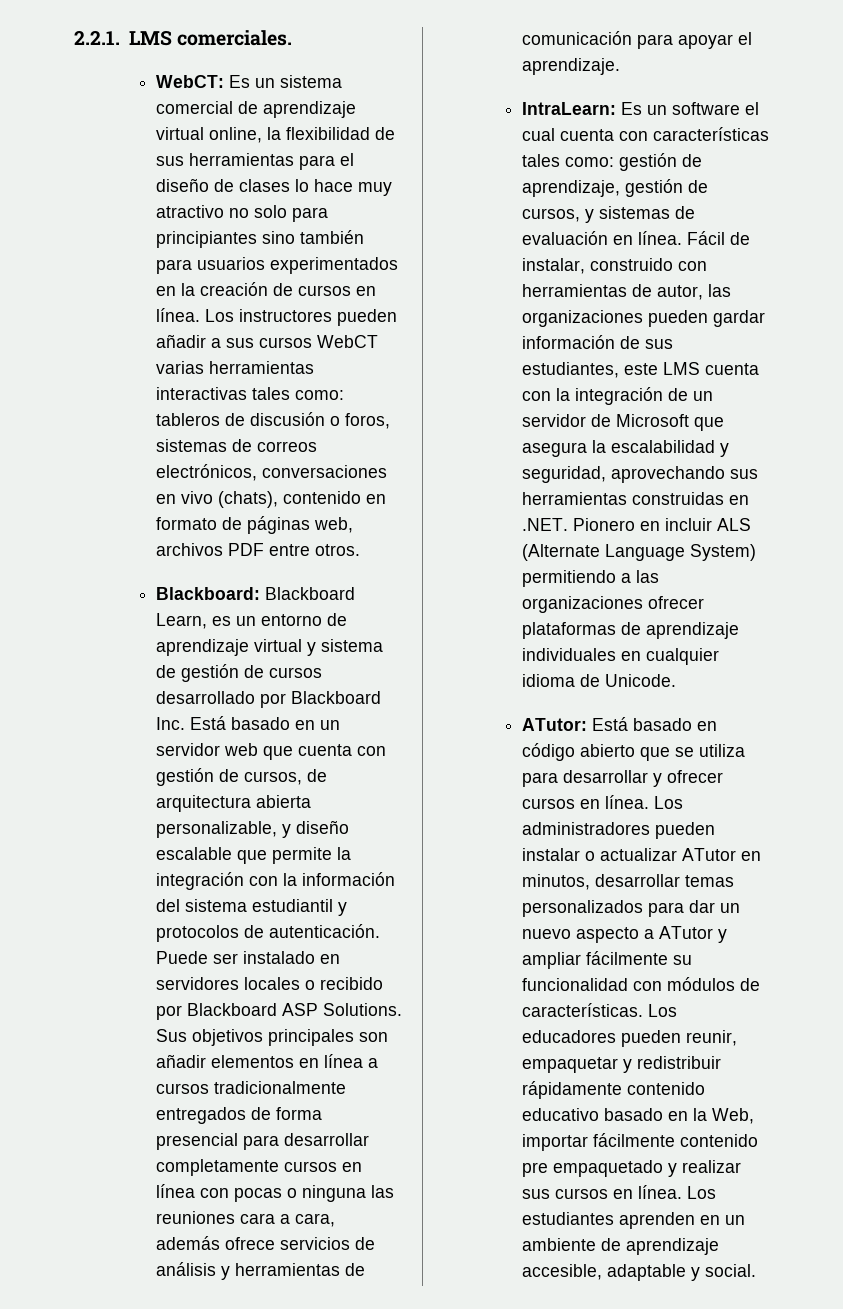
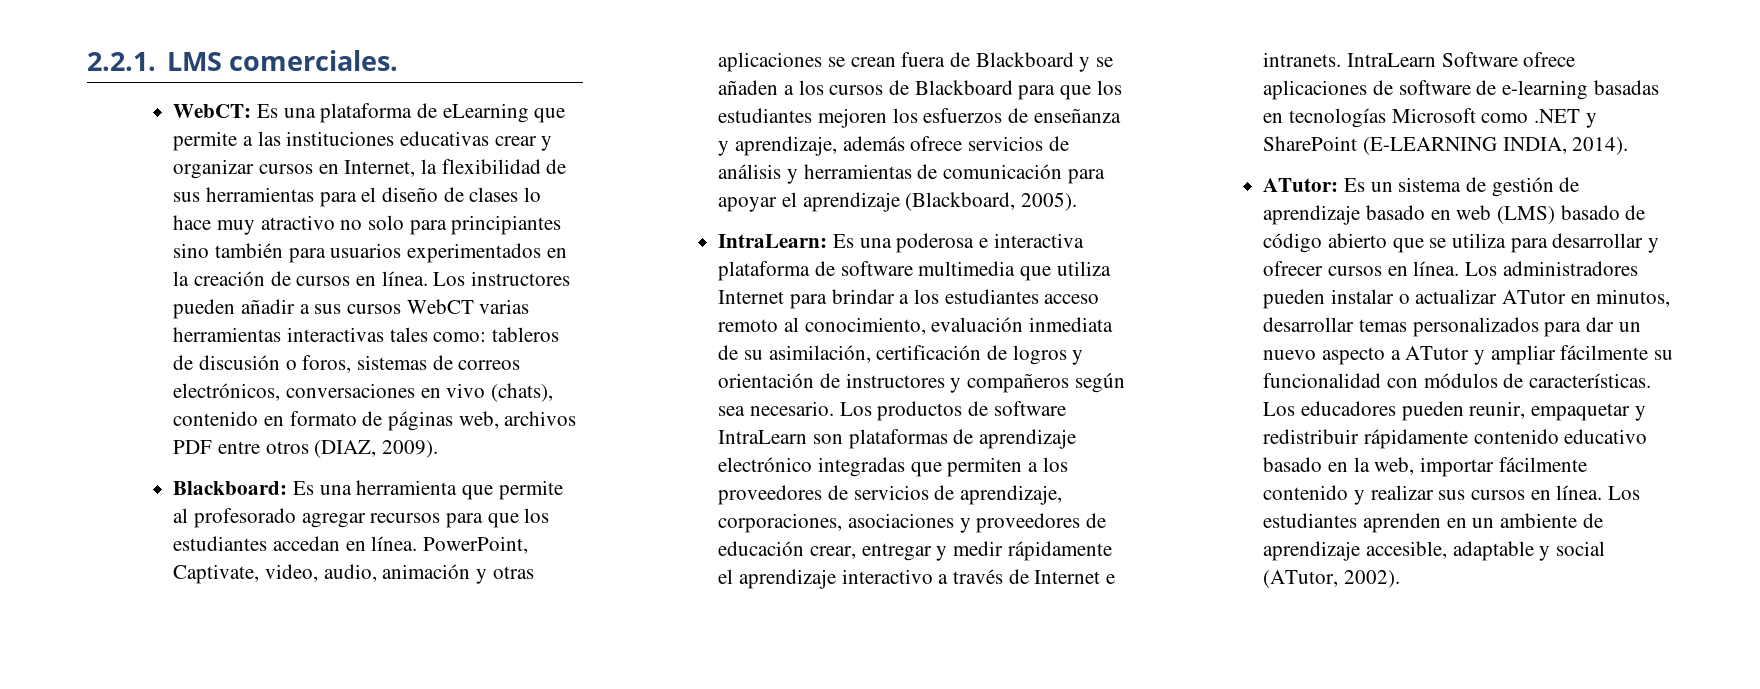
[254,75,342,88] [155,101,356,118] [155,127,262,143] un sistema comercial de aprendizaje virtual online, -> [283,103,566,123] [173,131,553,151] [173,159,416,179] una plataforma de eLearning que permite a las instituciones educativas crear y organizar cursos en Internet,
[314,544,360,556] [155,587,355,600] [155,613,347,629] [155,639,383,656] [155,664,322,682] [155,691,381,708] [155,716,340,730] [155,743,386,760] [155,768,327,786] [155,795,311,812] [155,820,349,838] [155,847,351,864] [155,872,395,890] [155,899,347,916] [155,924,380,942] [155,951,340,964] [155,977,383,990] [155,1003,402,1020] [155,1029,388,1046] [155,1054,378,1068] [155,1081,346,1094] [155,1107,322,1124] [155,1133,369,1150] [155,1159,362,1176] [155,1184,394,1202] [155,1211,335,1227] otros. // Blackboard: Blackboard Learn, es un entorno de aprendizaje virtual y sistema de gestión de cursos desarrollado por Blackboard Inc. Está basado en un servidor web que cuenta con gestión de cursos, de arquitectura abierta personalizable, y diseño escalable que permite la integración con la información del sistema estudiantil y protocolos de autenticación. Puede ser instalado en servidores locales o recibido por Blackboard ASP Solutions. Sus objetivos principales son añadir elementos en línea a cursos tradicionalmente entregados de forma presencial para desarrollar completamente cursos en línea con pocas o ninguna las reuniones cara a cara, -> [265,440,438,458] [173,480,563,500] [173,508,550,528] [173,536,528,554] [173,564,534,584] [718,52,1113,72] [718,80,1122,100] [718,108,1121,128] [718,136,837,156] otros (DIAZ, 2009). // Blackboard: Es una herramienta que permite al profesorado agregar recursos para que los estudiantes accedan en línea. PowerPoint, Captivate, video, audio, animación y otras aplicaciones se crean fuera de Blackboard y se añaden a los cursos de Blackboard para que los estudiantes mejoren los esfuerzos de enseñanza y aprendizaje,
[521,58,620,75] aprendizaje. -> [802,192,1077,212] aprendizaje (Blackboard, 2005).
[646,102,759,115] [521,127,769,141] [521,153,702,171] [521,179,708,197] [521,206,695,223] [521,231,750,245] [521,258,707,274] [521,284,731,300] [521,310,765,327] [521,335,673,349] [521,362,759,378] [521,387,713,405] [521,414,724,431] [521,440,729,457] [521,466,758,483] [521,492,749,505] [521,518,751,531] [521,544,756,561] [521,570,659,587] [521,596,704,613] [521,622,739,639] [521,648,719,665] [521,674,676,687] [521,717,717,731] un software el cual cuenta con características tales como: gestión de aprendizaje, gestión de cursos, y sistemas de evaluación en línea. Fácil de instalar, construido con herramientas de autor, las organizaciones pueden gardar información de sus estudiantes, este LMS cuenta con la integración de un servidor de Microsoft que asegura la escalabilidad y seguridad, aprovechando sus herramientas construidas en .NET. Pionero en incluir ALS (Alternate Language System) permitiendo a las organizaciones ofrecer plataformas de aprendizaje individuales en cualquier idioma de Unicode. // ATutor: Está basado en -> [859,233,1084,253] [718,261,1111,281] [718,289,1100,309] [718,317,1113,335] [718,345,1084,365] [718,373,1125,393] [718,401,1066,421] [718,429,1076,449] [718,457,1068,477] [718,485,1062,505] [718,513,1106,533] [718,541,1112,561] [718,569,1115,589] [1263,52,1576,67] [1263,80,1659,100] [1263,108,1597,128] [1263,136,1629,155] [1263,177,1580,197] [1263,205,1646,225] una poderosa e interactiva plataforma de software multimedia que utiliza Internet para brindar a los estudiantes acceso remoto al conocimiento, evaluación inmediata de su asimilación, certificación de logros y orientación de instructores y compañeros según sea necesario. Los productos de software IntraLearn son plataformas de aprendizaje electrónico integradas que permiten a los proveedores de servicios de aprendizaje, corporaciones, asociaciones y proveedores de educación crear, entregar y medir rápidamente el aprendizaje interactivo a través de Internet e intranets. IntraLearn Software ofrece aplicaciones de software de e-learning basadas en tecnologías Microsoft como .NET y SharePoint (E-LEARNING INDIA, 2014). // ATutor: Es un sistema de gestión de aprendizaje basado en web (LMS) basado de
[711,1108,754,1124] Web, -> [1374,457,1415,475] web,
[521,1160,663,1177] pre empaquetado -> (1349, 492) none
[704,1264,756,1277] social. -> [1555,541,1605,556] [1263,570,1400,588] social (ATutor, 2002).

